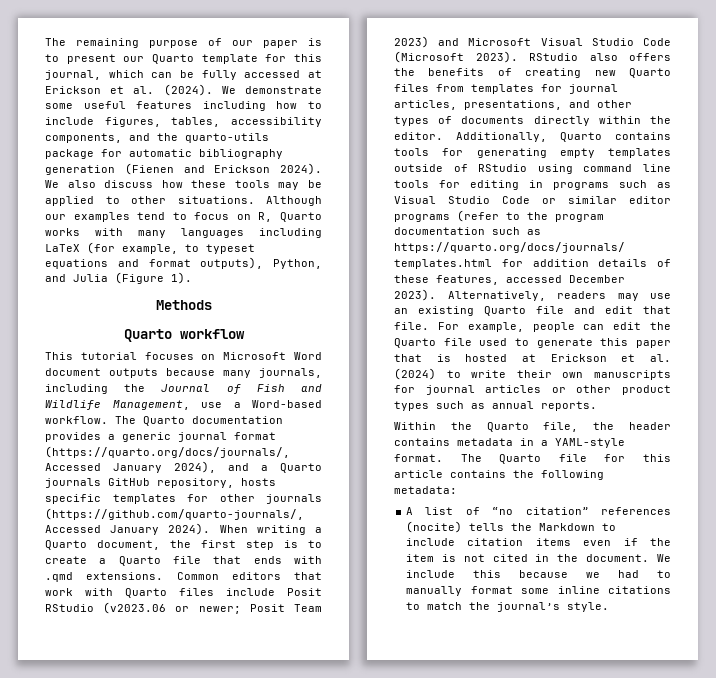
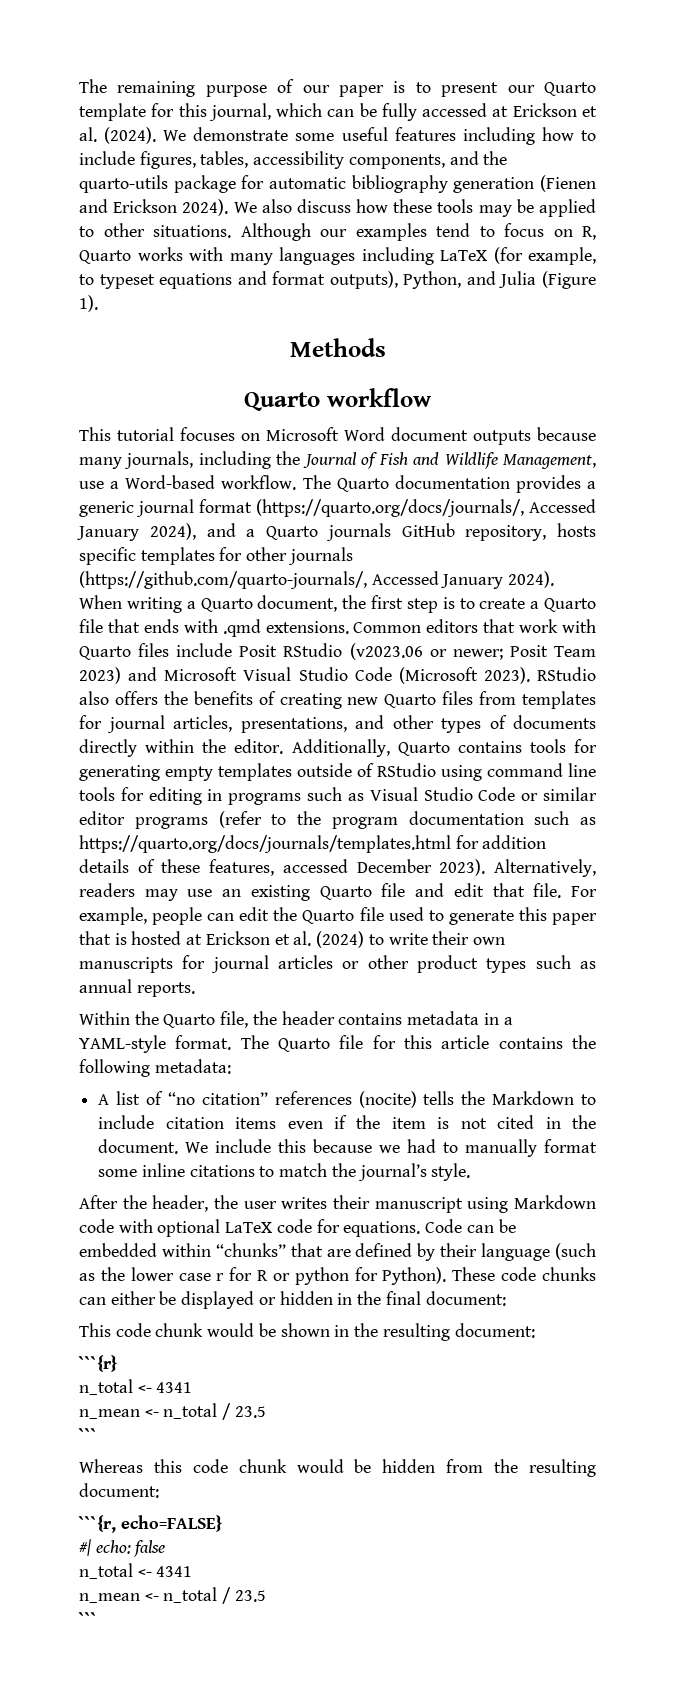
(610, 607) none -> [79,1195,596,1213] [79,1219,516,1237] [79,1243,597,1261] [79,1267,596,1285] [79,1291,506,1309] [79,1323,535,1341] [78,1355,117,1372] [79,1379,193,1395] [79,1403,266,1420] [78,1428,97,1441] [79,1459,597,1477] [79,1483,159,1498] [78,1515,222,1533] [79,1539,166,1557] [79,1563,193,1579] [79,1587,266,1604] [78,1612,97,1625] // After the header, the user writes their manuscript using Markdown code with optional LaTeX code for equations. Code can be embedded within “chunks” that are defined by their language (such as the lower case r for R or python for Python). These code chunks can either be displayed or hidden in the final document: // This code chunk would be shown in the resulting document: // ```{r} // n_total <- 4341 // n_mean <- n_total / 23.5 // ``` // Whereas this code chunk would be hidden from the resulting document: // ```{r, echo=FALSE} // #| echo: false // n_total <- 4341 // n_mean <- n_total / 23.5 // ```

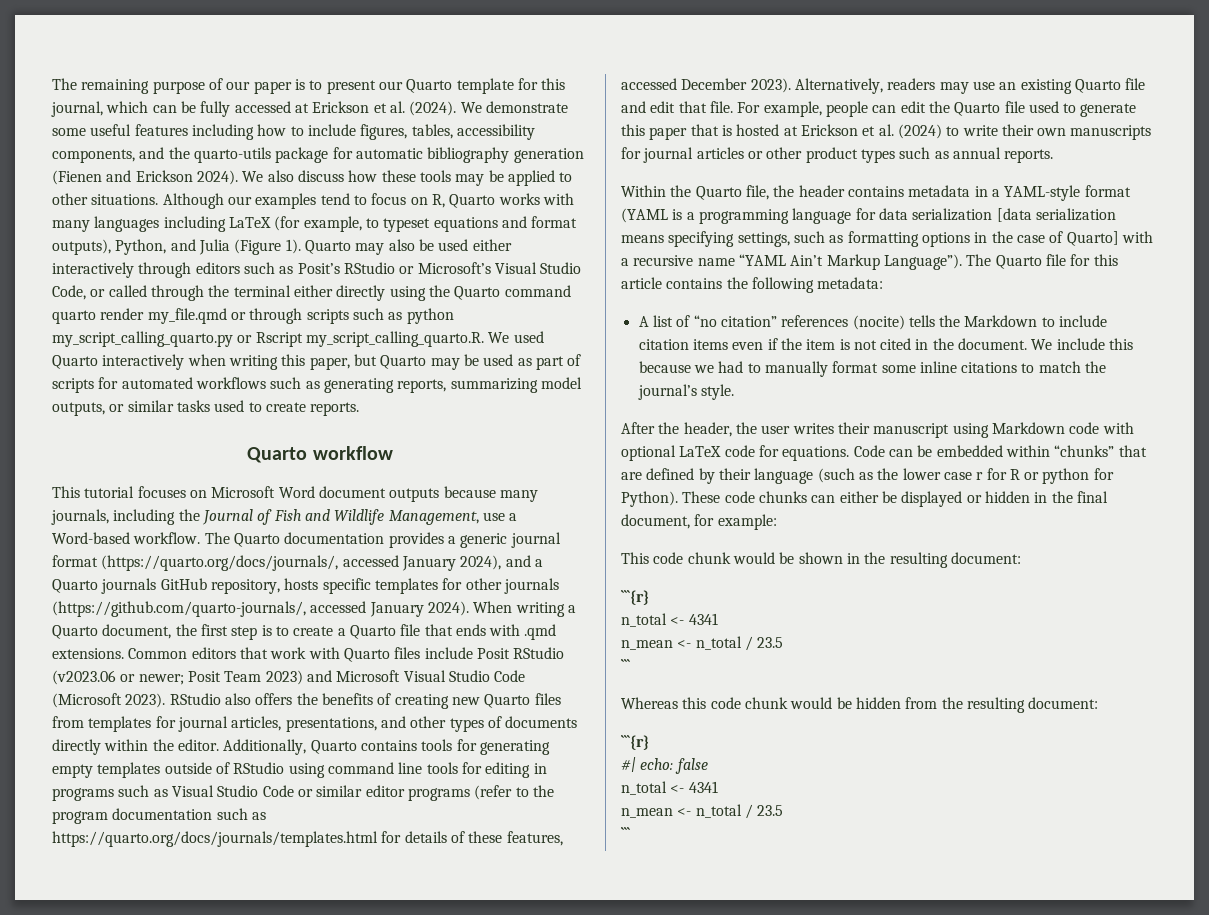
[289,338,386,357] // Methods -> [304,239,512,255] [52,262,582,278] [52,285,571,301] [52,308,454,324] [52,331,544,347] [52,354,582,370] [52,377,582,393] [52,400,360,416] Quarto may also be used either interactively through editors such as Posit’s RStudio or Microsoft’s Visual Studio Code, or called through the terminal either directly using the Quarto command quarto render my_file.qmd or through scripts such as python my_script_calling_quarto.py or Rscript my_script_calling_quarto.R. We used Quarto interactively when writing this paper, but Quarto may be used as part of scripts for automated workflows such as generating reports, summarizing model outputs, or similar tasks used to create reports.
[529,499,596,513] Accessed -> [342,555,399,567] accessed
[371,571,439,585] Accessed -> [310,601,367,613] accessed
[482,835,547,849] addition -> (402, 837) none
[175,1035,232,1050] format. -> [1084,185,1131,197] [621,208,1116,224] [621,231,1153,247] [621,254,962,270] format (YAML is a programming language for data serialization [data serialization means specifying settings, such as formatting options in the case of Quarto] with a recursive name “YAML Ain’t Markup Language”).
[425,1291,506,1306] document: -> [621,514,777,530] document, for example:
[78,1515,222,1533] ```{r, echo=FALSE} -> [621,735,649,750] ```{r}

